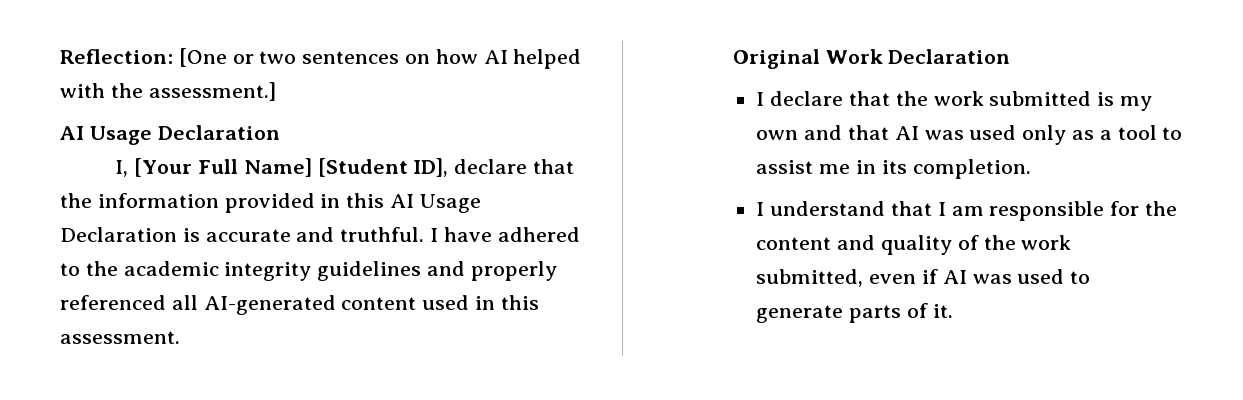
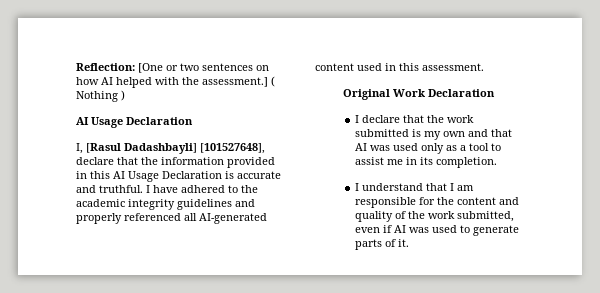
(276, 91) none -> [271,76,275,87] [76,90,125,102] ( Nothing )
[134,158,449,177] [Your Full Name] [Student ID], -> [86,143,265,154] [Rasul Dadashbayli] [101527648],

